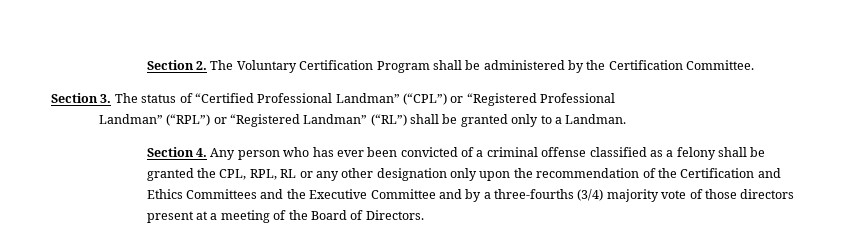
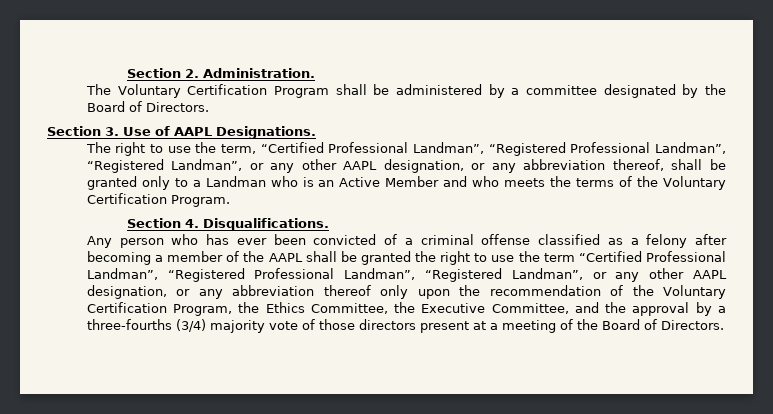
(208, 65) none -> [202,68,315,78] Administration. //
[586,60,755,70] [51,93,616,106] [98,114,407,127] the Certification Committee. // Section 3. The status of “Certified Professional Landman” (“CPL”) or “Registered Professional // Landman” (“RPL”) or “Registered Landman” (“RL”) -> [511,84,726,98] [86,101,209,112] [47,126,316,139] [85,142,726,156] [86,159,664,173] a committee designated by the Board of Directors. // Section 3. Use of AAPL Designations. // The right to use the term, “Certified Professional Landman”, “Registered Professional Landman”, “Registered Landman”, or any other AAPL designation, or any abbreviation thereof,
[565,114,627,124] Landman. -> [205,176,727,190] [86,193,230,207] Landman who is an Active Member and who meets the terms of the Voluntary Certification Program.
(208, 152) none -> [202,218,329,231] Disqualifications. //
[718,147,766,157] [146,168,447,181] shall be granted the CPL, RPL, RL or any other designation -> [695,234,728,245] [86,251,726,265] [86,268,727,282] [86,285,371,299] after becoming a member of the AAPL shall be granted the right to use the term “Certified Professional Landman”, “Registered Professional Landman”, “Registered Landman”, or any other AAPL designation, or any abbreviation thereof
[680,168,781,178] [146,189,462,199] Certification and Ethics Committees and the Executive Committee and -> [663,285,726,299] [86,302,690,316] Voluntary Certification Program, the Ethics Committee, the Executive Committee, and the approval

